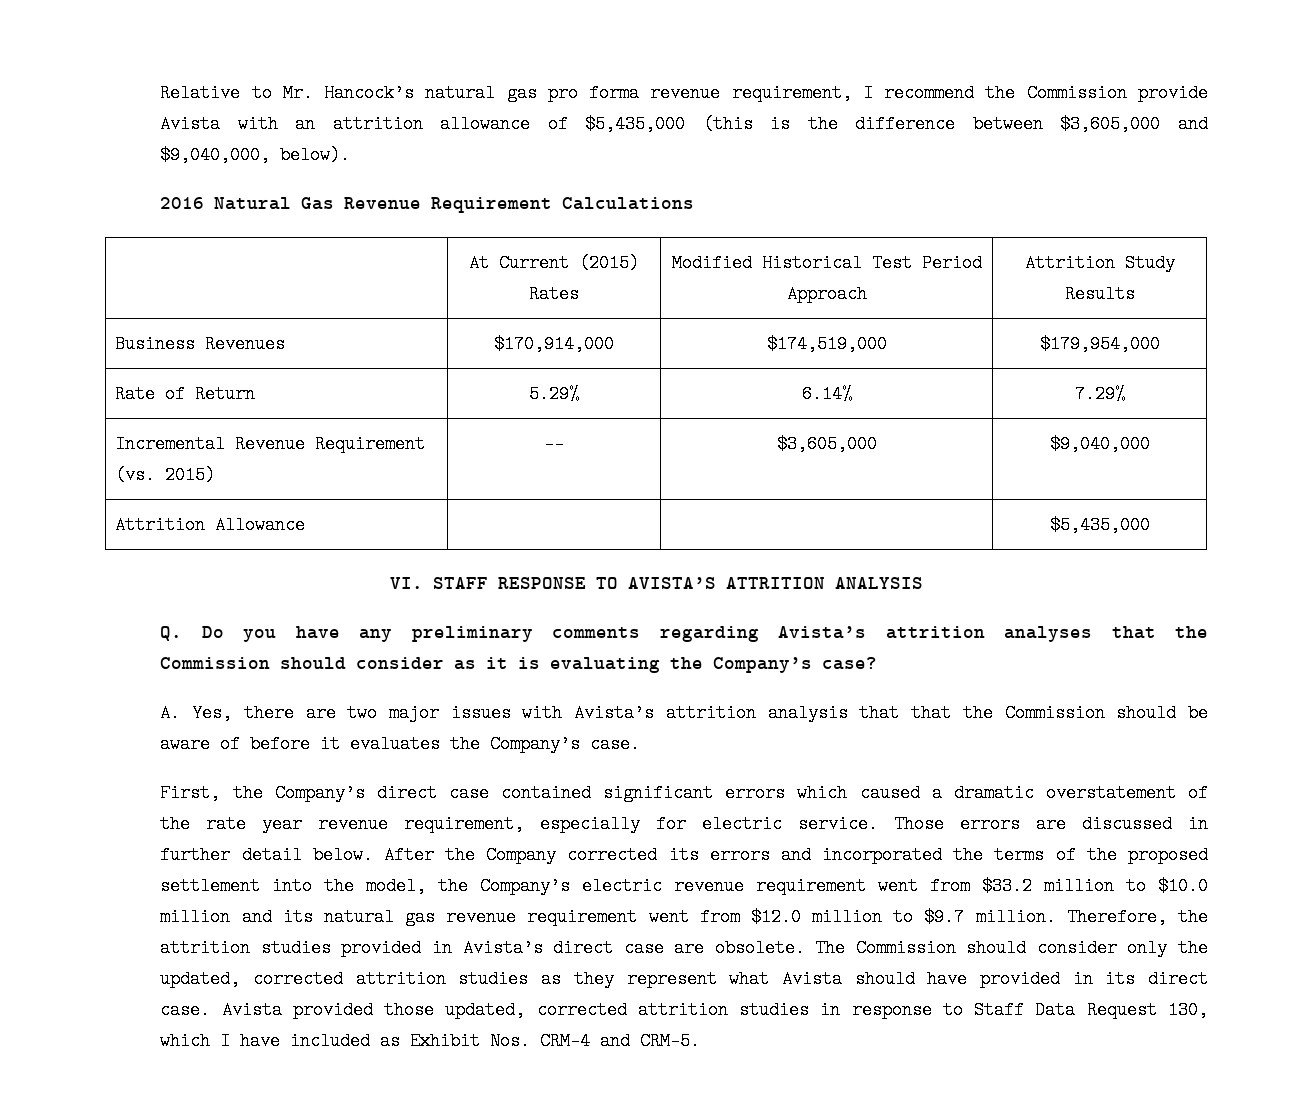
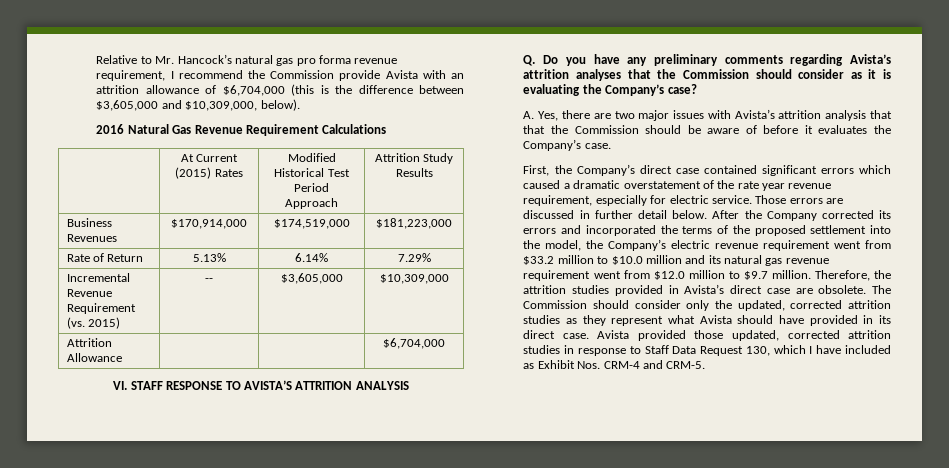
[585,115,686,133] $5,435,000 -> [222,85,285,96] $6,704,000
[160,146,271,164] $9,040,000, -> [185,101,258,111] $10,309,000,
[1039,335,1160,353] $179,954,000 -> [376,218,452,229] $181,223,000
[529,385,579,403] 5.29% -> [192,253,226,262] 5.13%
[1049,435,1150,453] $9,040,000 -> [379,274,449,284] $10,309,000
[1049,516,1150,534] $5,435,000 -> [383,338,445,349] $6,704,000

